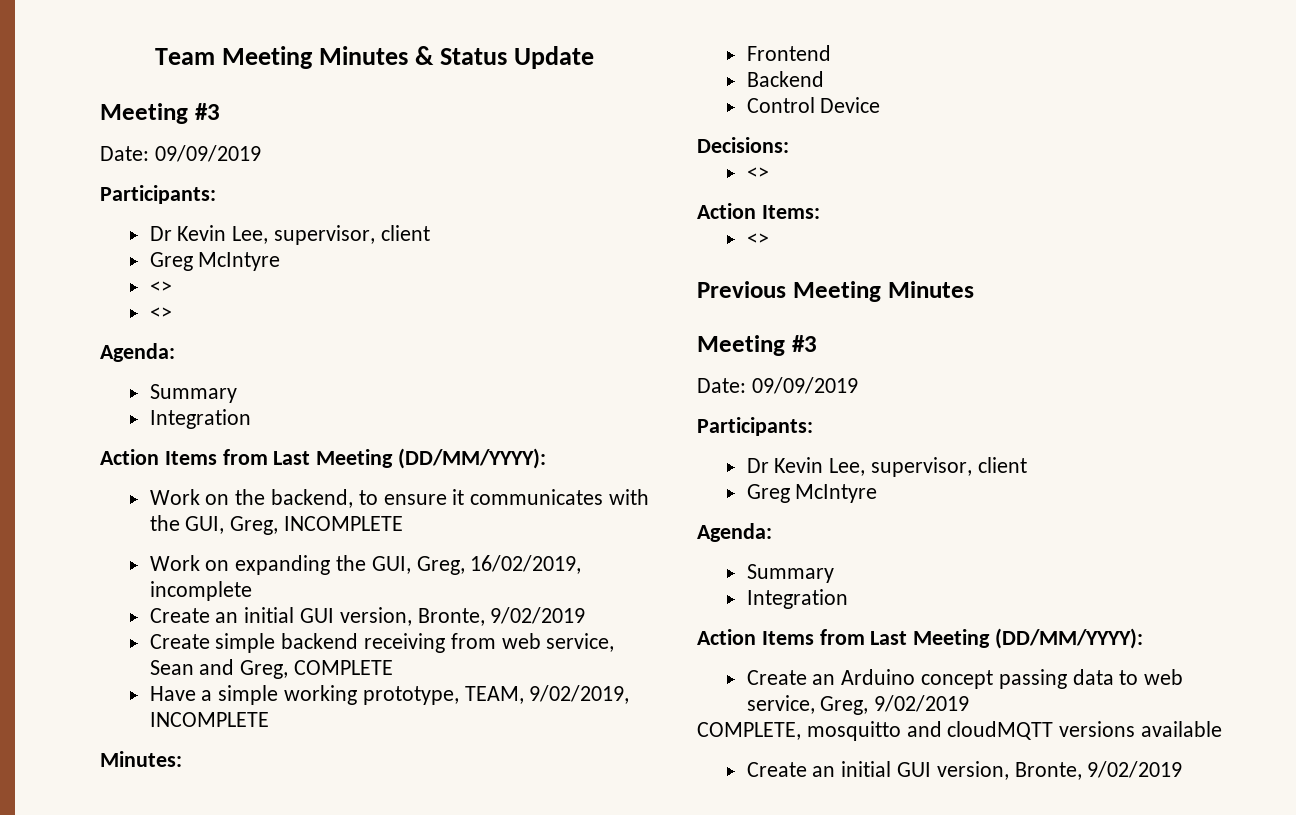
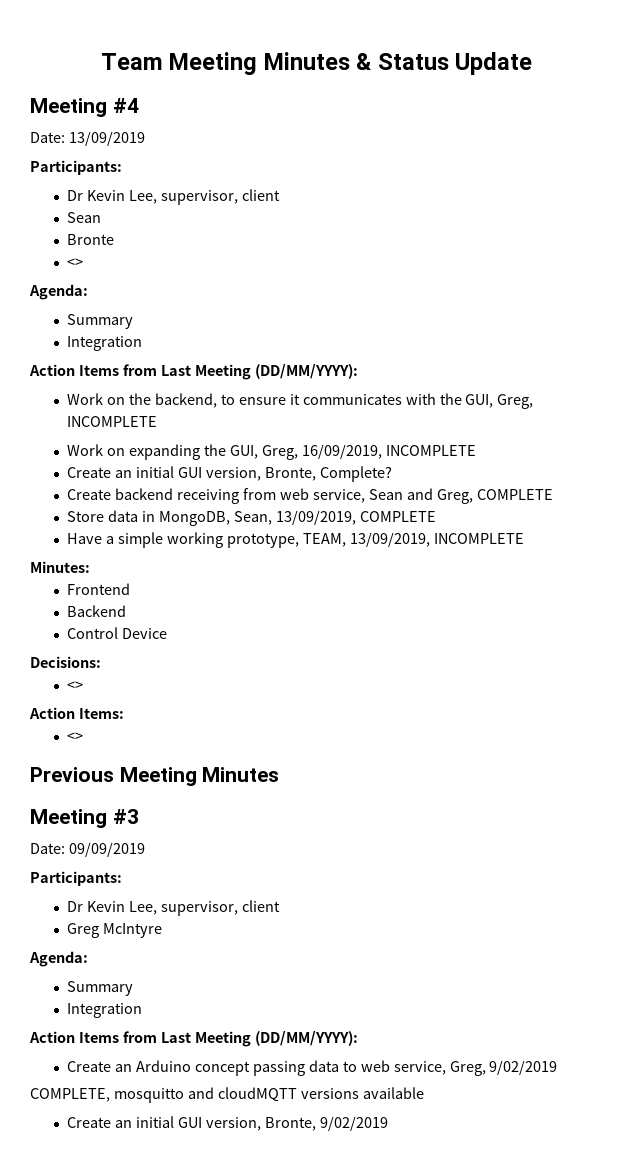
[194,103,220,120] [100,145,261,162] [100,185,216,204] [149,225,430,245] [149,252,281,271] [149,281,172,293] #3 // Date: 09/09/2019 // Participants: // Dr Kevin Lee, supervisor, client // Greg McIntyre // <> -> [112,98,139,113] [30,131,145,146] [30,160,122,175] [67,189,280,205] [67,212,102,223] [67,234,115,245] #4 // Date: 13/09/2019 // Participants: // Dr Kevin Lee, supervisor, client // Sean // Bronte
[470,555,582,574] [149,581,252,601] [149,607,586,626] [149,633,276,653] 16/02/2019, incomplete // Create an initial GUI version, Bronte, 9/02/2019 // Create simple -> [301,444,476,459] [67,466,392,482] [67,489,112,500] 16/09/2019, INCOMPLETE // Create an initial GUI version, Bronte, Complete? // Create
(393, 667) none -> [67,510,436,526] // Store data in MongoDB, Sean, 13/09/2019, COMPLETE
[529,685,630,704] 9/02/2019, -> [349,532,430,547] 13/09/2019,

